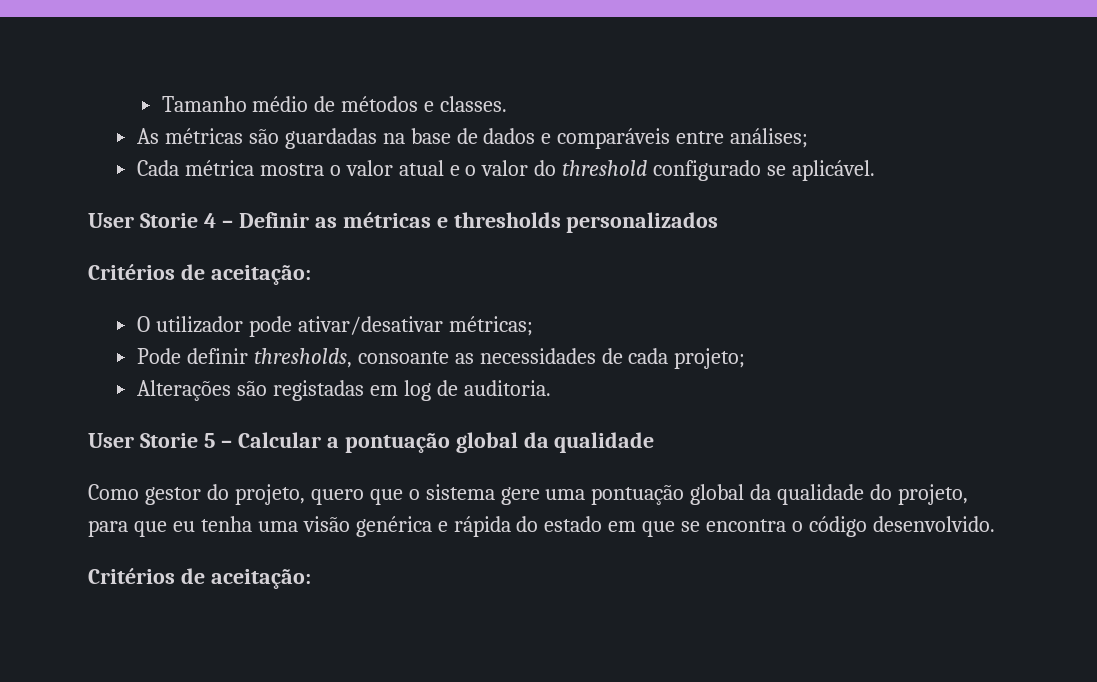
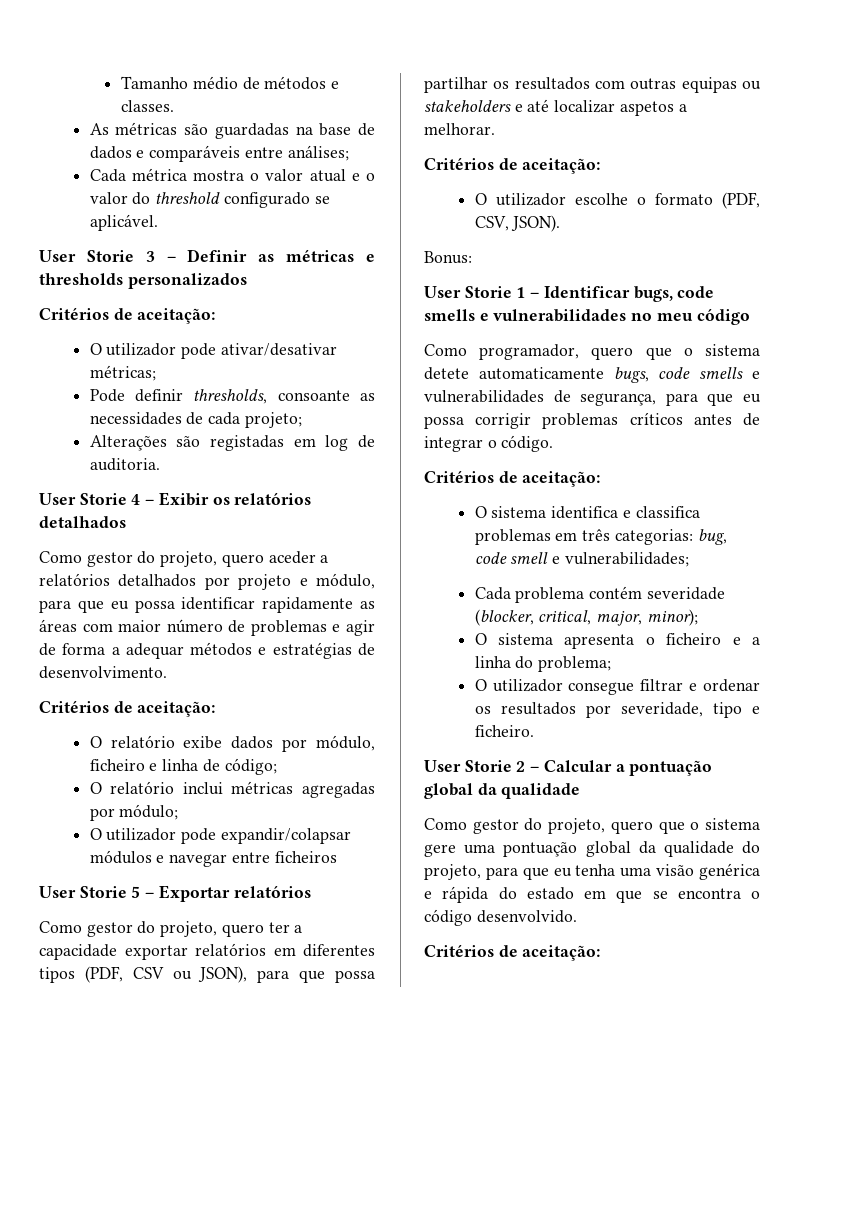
[203,213,216,228] 4 -> [145,251,155,262] 3
[203,433,215,448] 5 -> [131,492,312,506] [39,516,126,528] [39,551,329,567] [39,573,375,590] [39,597,375,613] [39,619,375,636] [39,642,375,659] [39,666,167,679] [39,700,216,717] [89,735,375,752] [89,758,277,775] [89,781,376,798] [89,804,179,821] [89,828,351,844] [89,850,337,867] [39,885,311,902] [39,921,303,937] [39,943,375,960] [39,966,375,983] [424,77,761,93] [424,99,687,116] [424,123,495,135] [424,157,601,174] [474,192,760,209] [474,215,561,232] [424,251,472,264] [424,286,715,302] [424,308,750,325] [424,344,760,360] [424,367,760,383] [424,390,761,406] [424,412,760,429] [424,435,554,452] [424,470,601,487] [474,506,700,519] [474,529,727,545] [474,552,689,567] [474,586,725,603] [474,609,698,626] [474,633,760,649] [474,656,612,672] [474,679,760,695] [474,702,760,718] [474,725,534,737] [424,760,526,772] 4 – Exibir os relatórios detalhados // Como gestor do projeto, quero aceder a relatórios detalhados por projeto e módulo, para que eu possa identificar rapidamente as áreas com maior número de problemas e agir de forma a adequar métodos e estratégias de desenvolvimento. // Critérios de aceitação: // O relatório exibe dados por módulo, ficheiro e linha de código; // O relatório inclui métricas agregadas por módulo; // O utilizador pode expandir/colapsar módulos e navegar entre ficheiros // User Storie 5 – Exportar relatórios // Como gestor do projeto, quero ter a capacidade exportar relatórios em diferentes tipos (PDF, CSV ou JSON), para que possa partilhar os resultados com outras equipas ou stakeholders e até localizar aspetos a melhorar. // Critérios de aceitação: // O utilizador escolhe o formato (PDF, CSV, JSON). // Bonus: // User Storie 1 – Identificar bugs, code smells e vulnerabilidades no meu código // Como programador, quero que o sistema detete automaticamente bugs, code smells e vulnerabilidades de segurança, para que eu possa corrigir problemas críticos antes de integrar o código. // Critérios de aceitação: // O sistema identifica e classifica problemas em três categorias: bug, code smell e vulnerabilidades; // Cada problema contém severidade (blocker, critical, major, minor); // O sistema apresenta o ficheiro e a linha do problema; // O utilizador consegue filtrar e ordenar os resultados por severidade, tipo e ficheiro. // User Storie 2

